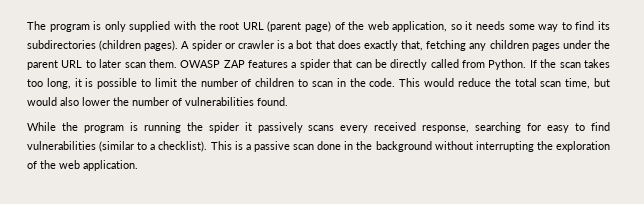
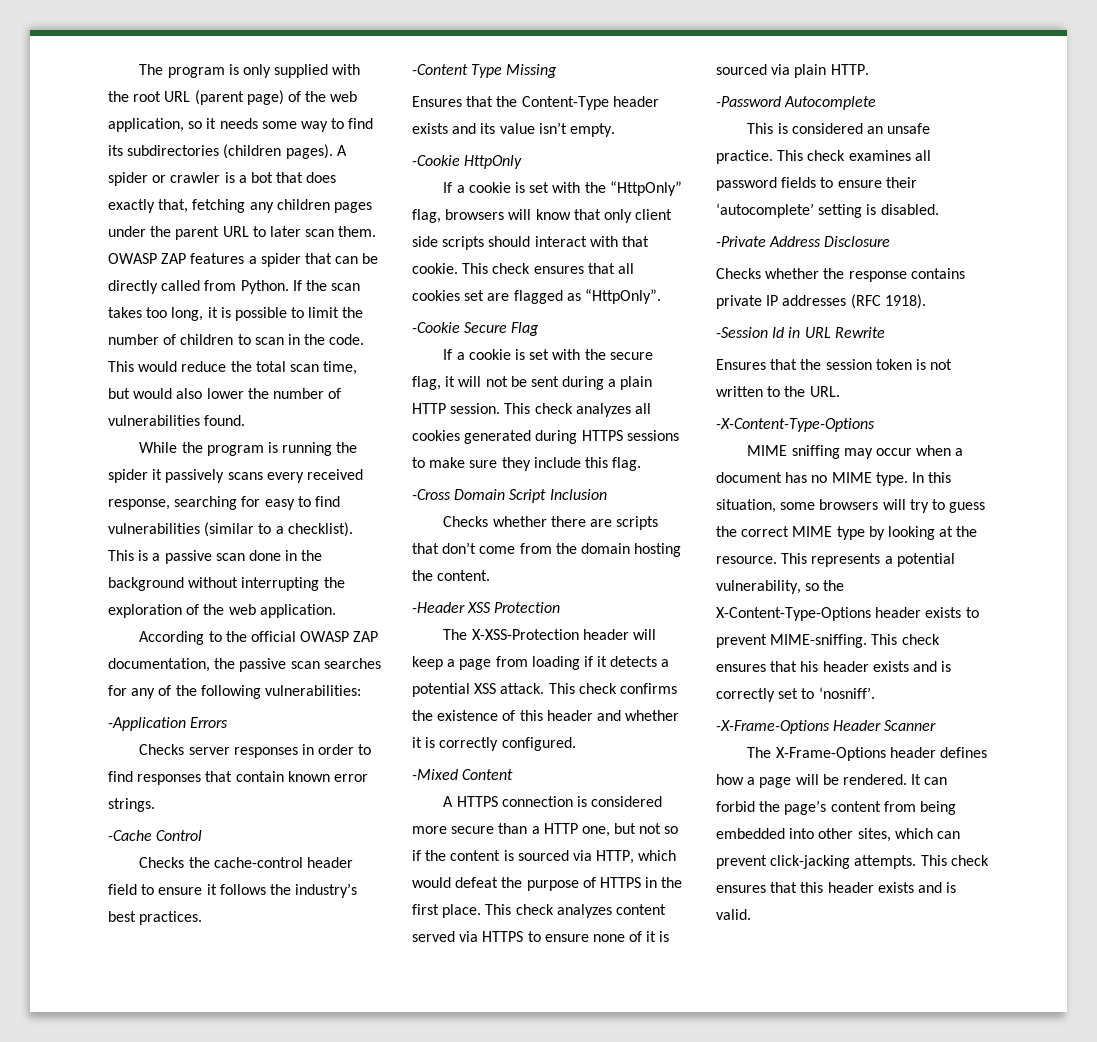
(138, 165) none -> [139,631,379,645] [108,658,381,672] [108,685,361,699] [108,717,229,731] [139,744,372,758] [108,771,368,785] [108,798,155,812] [108,830,203,841] [139,857,354,868] [108,883,358,898] [108,911,203,925] [412,64,558,78] [412,96,659,110] [412,122,615,137] [412,155,523,169] [443,181,682,196] [412,209,673,223] [412,236,649,250] [412,263,634,274] [412,289,661,304] [412,322,540,336] [443,349,653,360] [412,376,653,390] [412,403,651,417] [412,430,679,444] [412,457,642,471] [412,489,607,503] [443,516,659,530] [412,542,682,557] [412,570,491,581] [412,602,561,613] [443,629,657,640] [412,656,670,670] [412,683,677,697] [412,710,680,721] [412,737,576,751] [412,769,514,780] [443,796,663,807] [412,823,679,837] [412,850,677,864] [412,877,683,891] [412,904,666,918] [412,931,670,942] [716,64,869,78] [716,96,877,110] [747,123,931,134] [716,150,931,164] [716,177,917,191] [716,203,939,218] [716,236,891,247] [716,268,965,282] [716,294,926,309] [716,327,885,338] [716,359,953,370] [716,386,840,397] [716,418,875,432] [747,445,964,459] [716,472,952,486] [716,499,986,513] [716,526,978,540] [716,553,955,567] [716,580,845,594] [716,607,979,621] [716,634,940,648] [716,661,952,672] [716,687,875,702] [716,720,937,734] [747,747,988,761] [716,774,948,788] [716,800,956,815] [716,828,960,842] [716,855,989,869] [716,882,957,893] [716,909,751,920] // According to the official OWASP ZAP documentation, the passive scan searches for any of the following vulnerabilities: // -Application Errors // Checks server responses in order to find responses that contain known error strings. // -Cache Control // Checks the cache-control header field to ensure it follows the industry’s best practices. // -Content Type Missing // Ensures that the Content-Type header exists and its value isn’t empty. // -Cookie HttpOnly // If a cookie is set with the “HttpOnly” flag, browsers will know that only client side scripts should interact with that cookie. This check ensures that all cookies set are flagged as “HttpOnly”. // -Cookie Secure Flag // If a cookie is set with the secure flag, it will not be sent during a plain HTTP session. This check analyzes all cookies generated during HTTPS sessions to make sure they include this flag. // -Cross Domain Script Inclusion // Checks whether there are scripts that don’t come from the domain hosting the content. // -Header XSS Protection // The X-XSS-Protection header will keep a page from loading if it detects a potential XSS attack. This check confirms the existence of this header and whether it is correctly configured. // -Mixed Content // A HTTPS connection is considered more secure than a HTTP one, but not so if the content is sourced via HTTP, which would defeat the purpose of HTTPS in the first place. This check analyzes content served via HTTPS to ensure none of it is sourced via plain HTTP. // -Password Autocomplete // This is considered an unsafe practice. This check examines all password fields to ensure their ‘autocomplete’ setting is disabled. // -Private Address Disclosure // Checks whether the response contains private IP addresses (RFC 1918). // -Session Id in URL Rewrite // Ensures that the session token is not written to the URL. // -X-Content-Type-Options // MIME sniffing may occur when a document has no MIME type. In this situation, some browsers will try to guess the correct MIME type by looking at the resource. This represents a potential vulnerability, so the X-Content-Type-Options header exists to prevent MIME-sniffing. This check ensures that his header exists and is correctly set to ‘nosniff’. // -X-Frame-Options Header Scanner // The X-Frame-Options header defines how a page will be rendered. It can forbid the page’s content from being embedded into other sites, which can prevent click-jacking attempts. This check ensures that this header exists and is valid.

